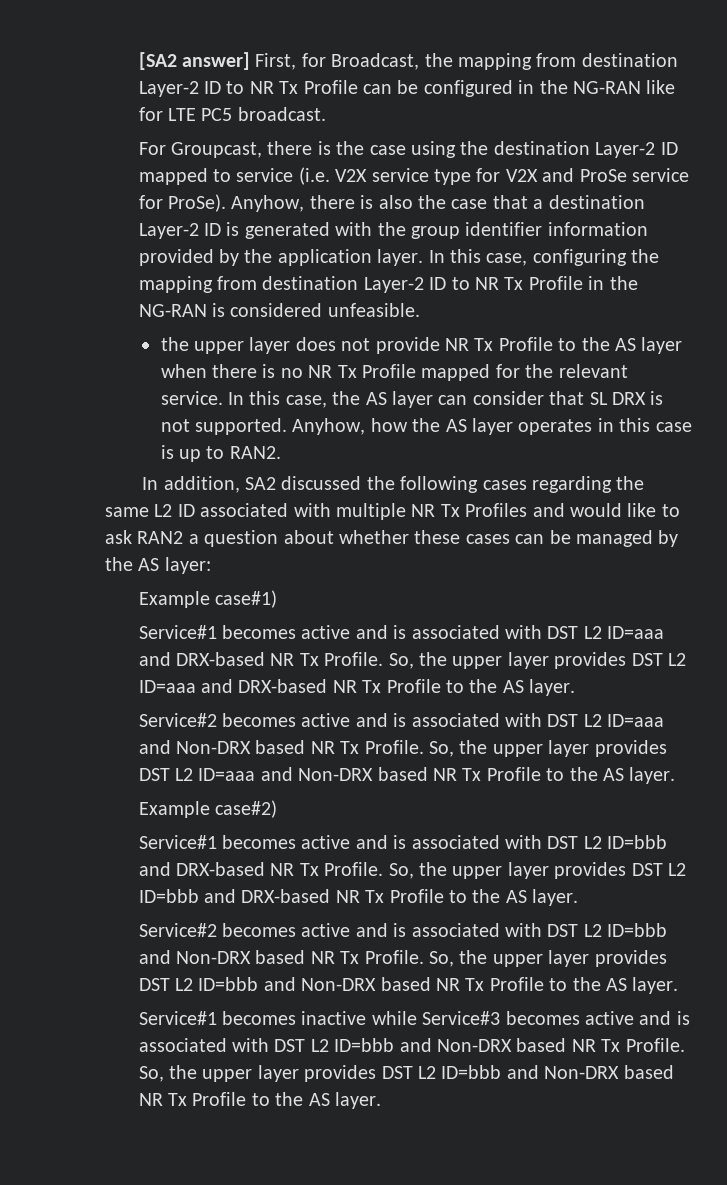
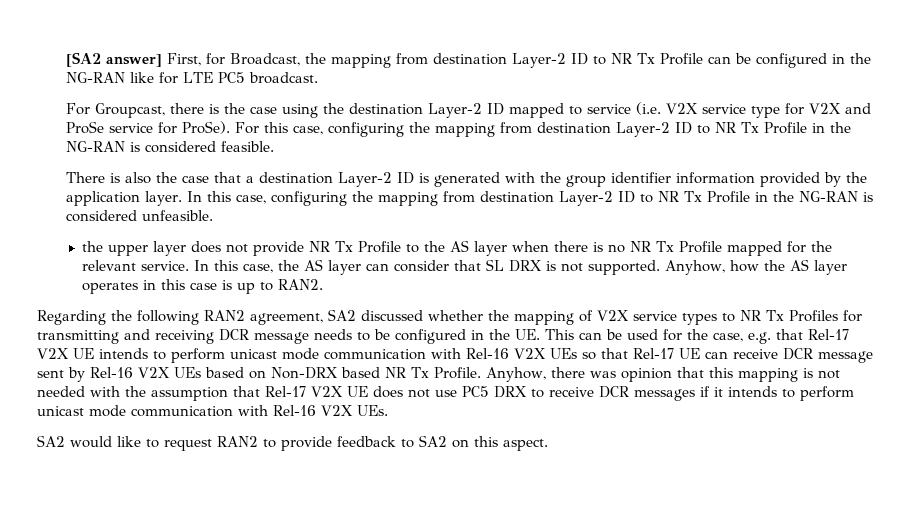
[231,195,355,212] Anyhow, there -> [234,122,851,137] [65,141,274,153] [65,172,105,183] For this case, configuring the mapping from destination Layer-2 ID to NR Tx Profile in the NG-RAN is considered feasible. // There
[142,476,645,493] [105,503,680,520] [105,530,679,547] [105,557,211,574] [138,590,277,608] [138,625,665,639] [138,652,686,669] [138,679,576,696] [138,713,665,727] [138,740,667,757] [138,767,676,784] [138,800,277,818] [138,835,668,849] [138,862,686,879] [138,889,579,906] [138,923,668,937] [138,950,667,967] [138,977,679,994] [138,1011,690,1025] [138,1038,685,1052] [138,1065,674,1082] [138,1092,381,1109] In addition, SA2 discussed the following cases regarding the same L2 ID associated with multiple NR Tx Profiles and would like to ask RAN2 a question about whether these cases can be managed by the AS layer: // Example case#1) // Service#1 becomes active and is associated with DST L2 ID=aaa and DRX-based NR Tx Profile. So, the upper layer provides DST L2 ID=aaa and DRX-based NR Tx Profile to the AS layer. // Service#2 becomes active and is associated with DST L2 ID=aaa and Non-DRX based NR Tx Profile. So, the upper layer provides DST L2 ID=aaa and Non-DRX based NR Tx Profile to the AS layer. // Example case#2) // Service#1 becomes active and is associated with DST L2 ID=bbb and DRX-based NR Tx Profile. So, the upper layer provides DST L2 ID=bbb and DRX-based NR Tx Profile to the AS layer. // Service#2 becomes active and is associated with DST L2 ID=bbb and Non-DRX based NR Tx Profile. So, the upper layer provides DST L2 ID=bbb and Non-DRX based NR Tx Profile to the AS layer. // Service#1 becomes inactive while Service#3 becomes active and is associated with DST L2 ID=bbb and Non-DRX based NR Tx Profile. So, the upper layer provides DST L2 ID=bbb and Non-DRX based NR Tx Profile to the AS layer. -> [37,309,862,325] [37,329,849,344] [37,348,873,363] [37,367,840,382] [37,386,854,401] [37,405,388,417] [37,435,548,451] Regarding the following RAN2 agreement, SA2 discussed whether the mapping of V2X service types to NR Tx Profiles for transmitting and receiving DCR message needs to be configured in the UE. This can be used for the case, e.g. that Rel-17 V2X UE intends to perform unicast mode communication with Rel-16 V2X UEs so that Rel-17 UE can receive DCR message sent by Rel-16 V2X UEs based on Non-DRX based NR Tx Profile. Anyhow, there was opinion that this mapping is not needed with the assumption that Rel-17 V2X UE does not use PC5 DRX to receive DCR messages if it intends to perform unicast mode communication with Rel-16 V2X UEs. // SA2 would like to request RAN2 to provide feedback to SA2 on this aspect.

